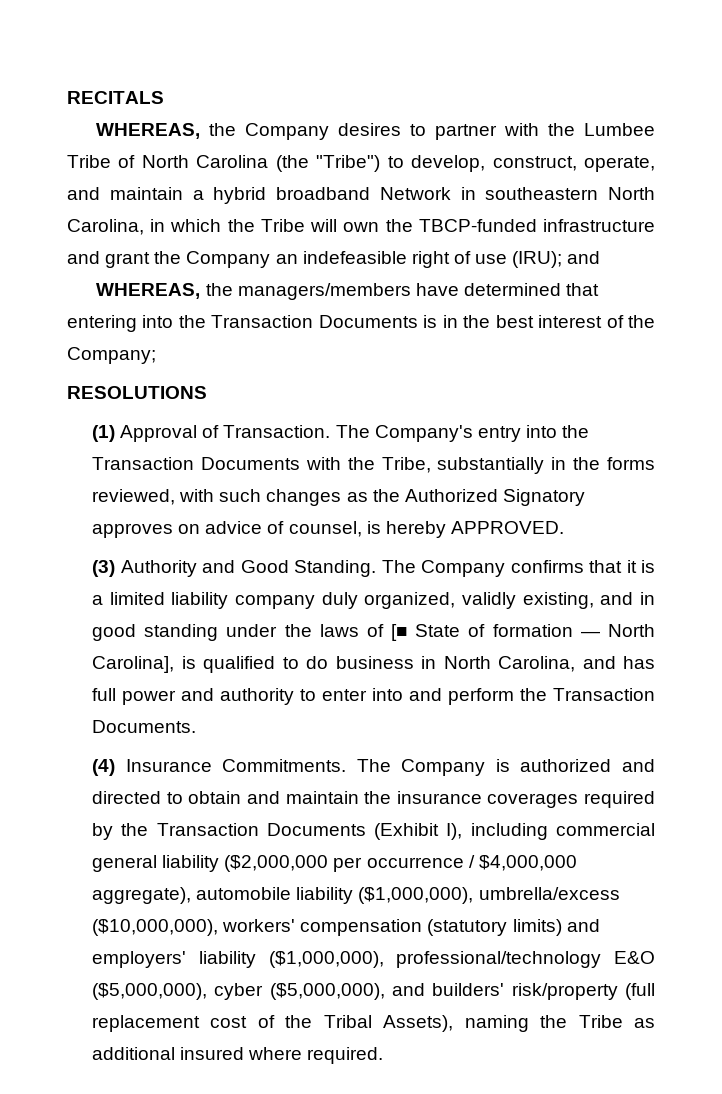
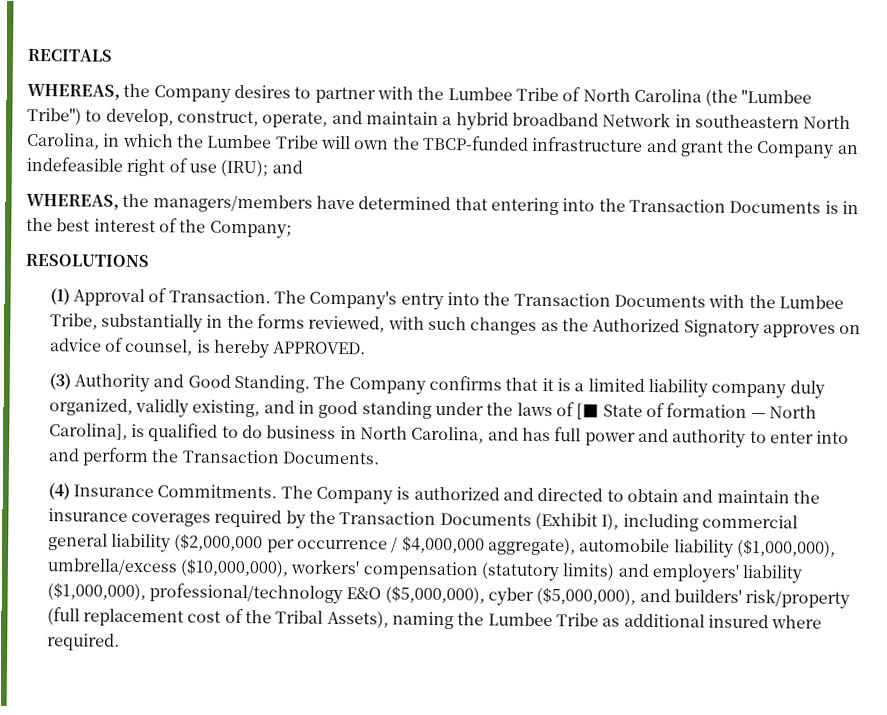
[316,155,381,172] "Tribe") -> [741,89,813,104] [27,107,82,126] "Lumbee Tribe")
(255, 225) none -> [207,134,273,149] Lumbee
(375, 463) none -> [778,295,844,309] Lumbee
(568, 1021) none -> [487,612,553,627] Lumbee

